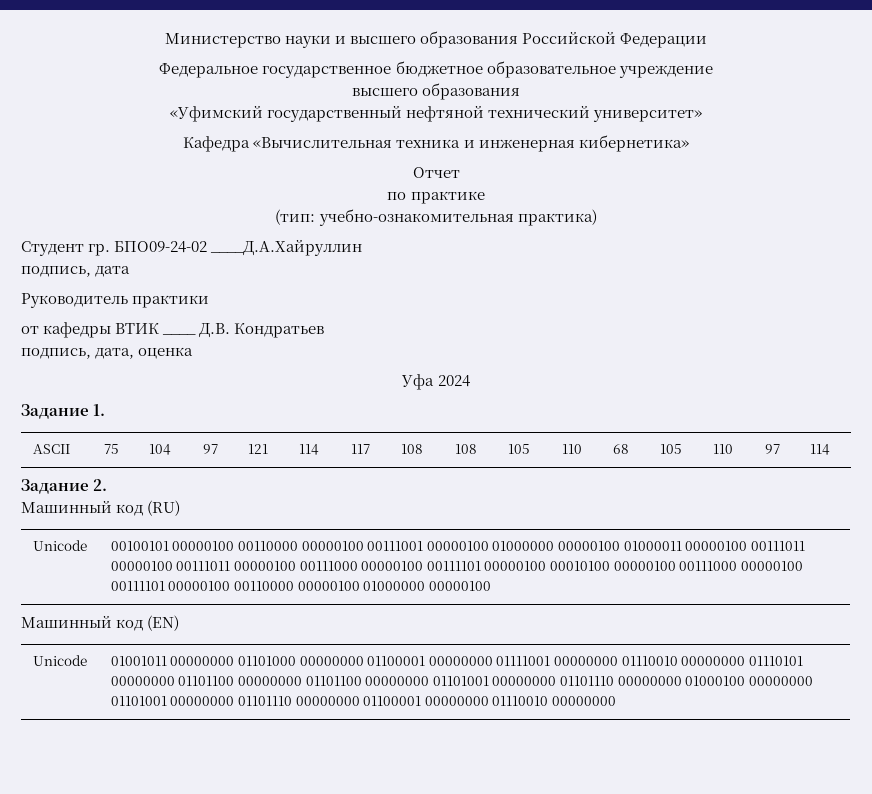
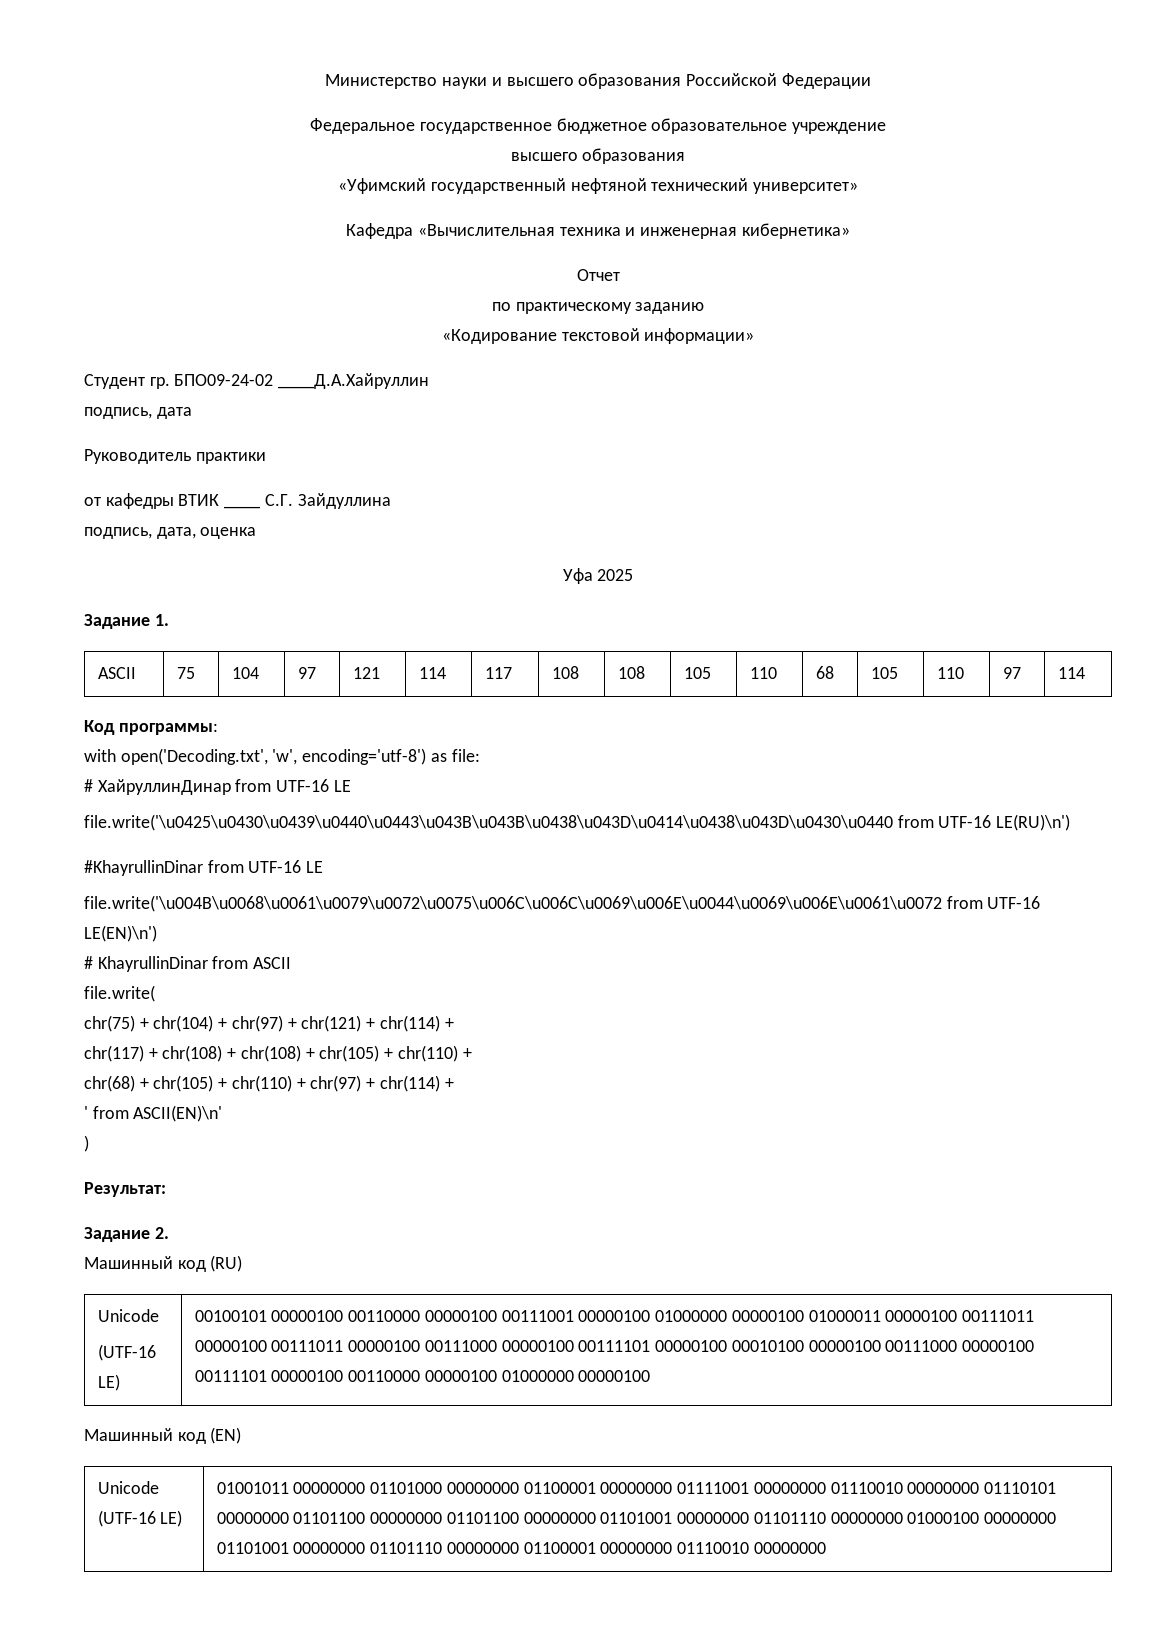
[410,191,485,204] [275,209,597,226] практике // (тип: учебно-ознакомительная практика) -> [515,302,705,314] [441,328,755,344] практическому заданию // «Кодирование текстовой информации»
[199,323,325,338] Д.В. Кондратьев -> [264,493,391,509] С.Г. Зайдуллина
[437,375,470,387] 2024 -> [597,569,634,581] 2025
(830, 449) none -> [84,720,218,735] [84,748,480,765] [84,779,351,795] [84,814,1071,831] [84,860,324,876] [84,895,1041,912] [84,925,157,942] [84,956,292,972] [84,985,155,1002] [84,1015,454,1032] [84,1045,472,1062] [84,1075,454,1092] [84,1105,223,1122] [84,1135,89,1152] [84,1182,166,1197] // Код программы: // with open('Decoding.txt', 'w', encoding='utf-8') as file: // # ХайруллинДинар from UTF-16 LE // file.write('\u0425\u0430\u0439\u0440\u0443\u043B\u043B\u0438\u043D\u0414\u0438\u043D\u0430\u0440 from UTF-16 LE(RU)\n') // #KhayrullinDinar from UTF-16 LE // file.write('\u004B\u0068\u0061\u0079\u0072\u0075\u006C\u006C\u0069\u006E\u0044\u0069\u006E\u0061\u0072 from UTF-16 LE(EN)\n') // # KhayrullinDinar from ASCII // file.write( // chr(75) + chr(104) + chr(97) + chr(121) + chr(114) + // chr(117) + chr(108) + chr(108) + chr(105) + chr(110) + // chr(68) + chr(105) + chr(110) + chr(97) + chr(114) + // ' from ASCII(EN)\n' // ) // Результат:
(87, 545) none -> [97,1344,156,1361] [97,1374,120,1391] // (UTF-16 LE)
(87, 660) none -> [97,1510,183,1527] (UTF-16 LE)

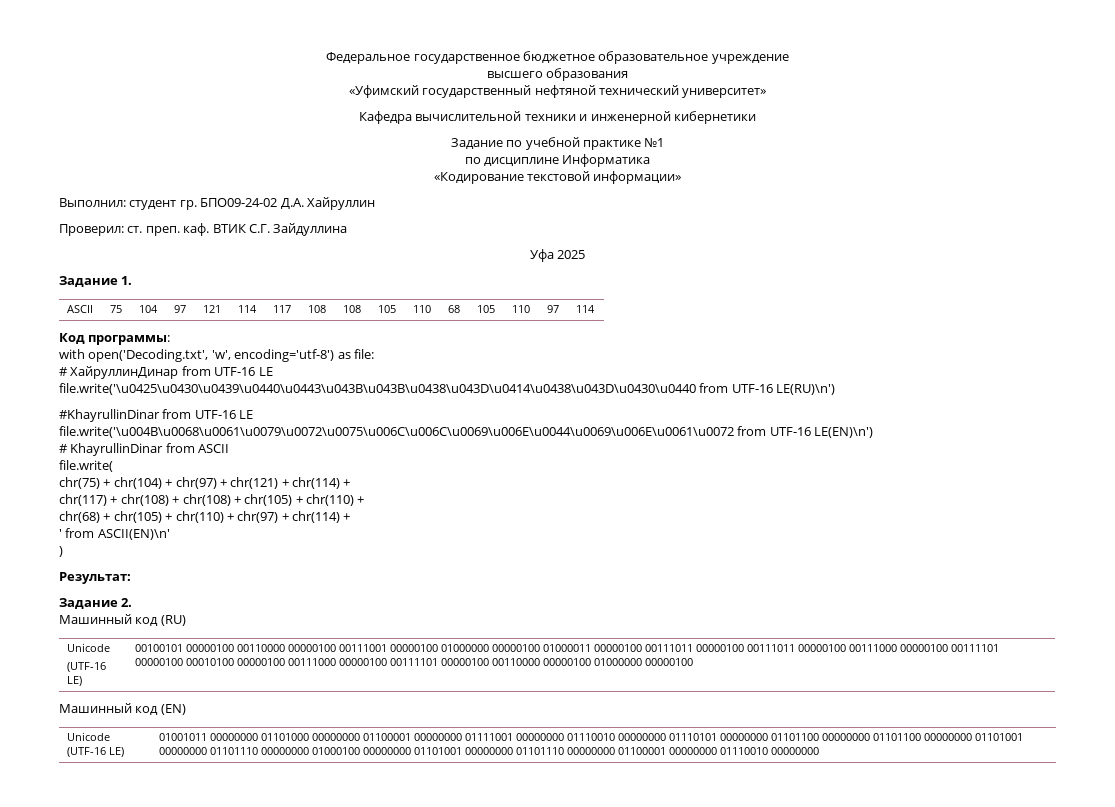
[325,73,871,89] Министерство науки и высшего образования Российской Федерации // -> (326, 58) none
[417,223,850,239] [576,269,620,281] [491,302,705,314] «Вычислительная техника и инженерная кибернетика» // Отчет // по практическому заданию -> [415,111,756,124] [450,137,665,150] [464,154,651,167] вычислительной техники и инженерной кибернетики // Задание по учебной практике №1 // по дисциплине Информатика
[84,373,430,389] [84,407,192,419] [84,449,266,464] [84,493,220,509] [224,506,261,509] Студент гр. БПО09-24-02 ____Д.А.Хайруллин // подпись, дата // Руководитель практики // от кафедры ВТИК ____ -> [59,197,375,210] [59,223,246,236] Выполнил: студент гр. БПО09-24-02 Д.А. Хайруллин // Проверил: ст. преп. каф. ВТИК
[84,527,257,539] // подпись, дата, оценка -> (348, 229) none

